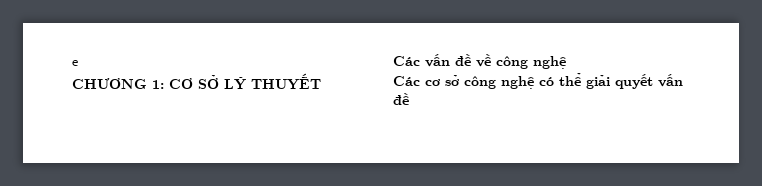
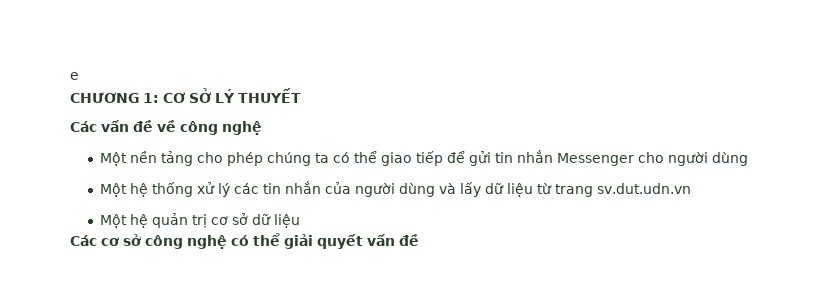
(566, 62) none -> [100,150,749,166] [100,181,692,197] [100,213,301,228] // Một nền tảng cho phép chúng ta có thể giao tiếp để gửi tin nhắn Messenger cho người dùng // Một hệ thống xử lý các tin nhắn của người dùng và lấy dữ liệu từ trang sv.dut.udn.vn // Một hệ quản trị cơ sở dữ liệu

